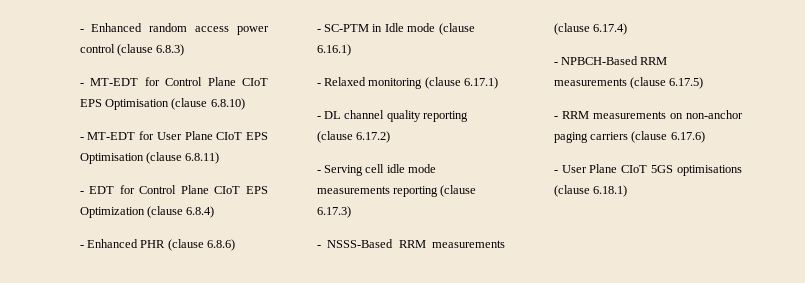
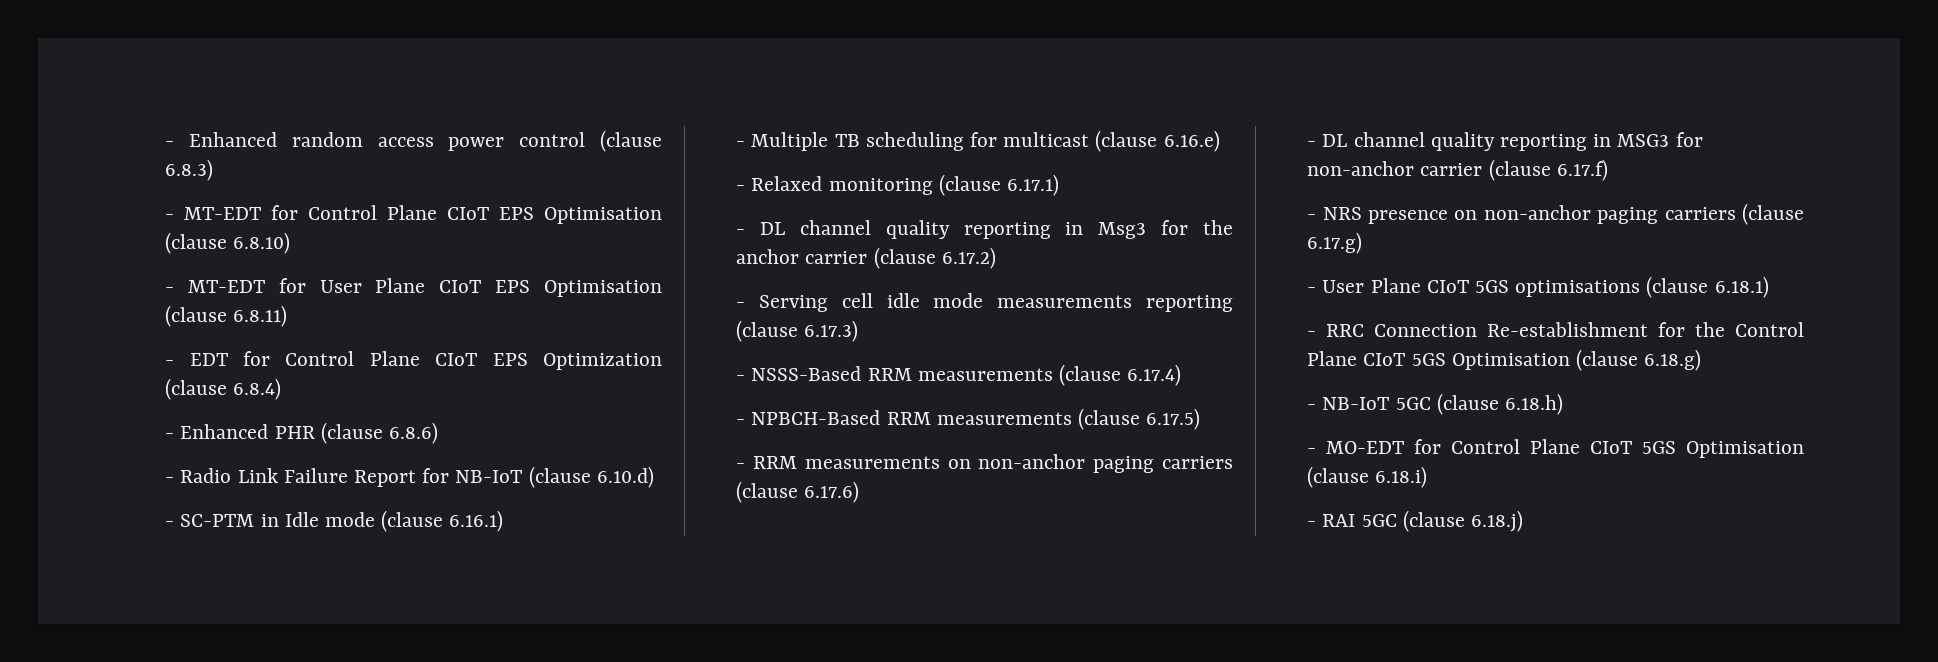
(236, 245) none -> [165,466,654,488] // - Radio Link Failure Report for NB-IoT (clause 6.10.d)
(351, 50) none -> [736,130,1220,152] // - Multiple TB scheduling for multicast (clause 6.16.e)
(469, 116) none -> [1065,220,1233,239] [736,249,868,264] in Msg3 for the anchor carrier
(705, 137) none -> [1307,132,1703,151] [1307,159,1608,181] [1307,203,1804,225] [1307,232,1363,254] // - DL channel quality reporting in MSG3 for non-anchor carrier (clause 6.17.f) // - NRS presence on non-anchor paging carriers (clause 6.17.g)
(628, 191) none -> [1307,322,1804,337] [1307,349,1702,371] [1307,393,1563,415] [1307,439,1804,458] [1307,466,1428,488] [1307,510,1523,532] // - RRC Connection Re-establishment for the Control Plane CIoT 5GS Optimisation (clause 6.18.g) // - NB-IoT 5GC (clause 6.18.h) // - MO-EDT for Control Plane CIoT 5GS Optimisation (clause 6.18.i) // - RAI 5GC (clause 6.18.j)

